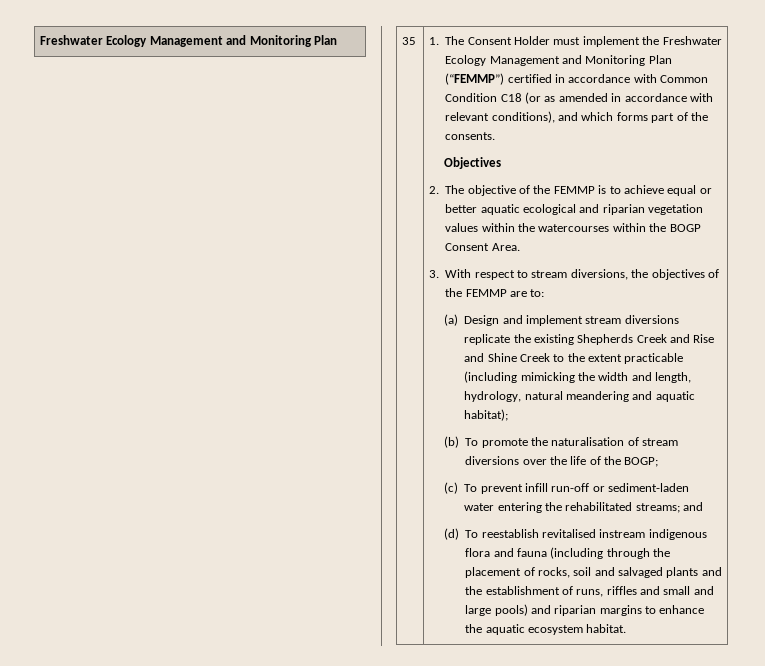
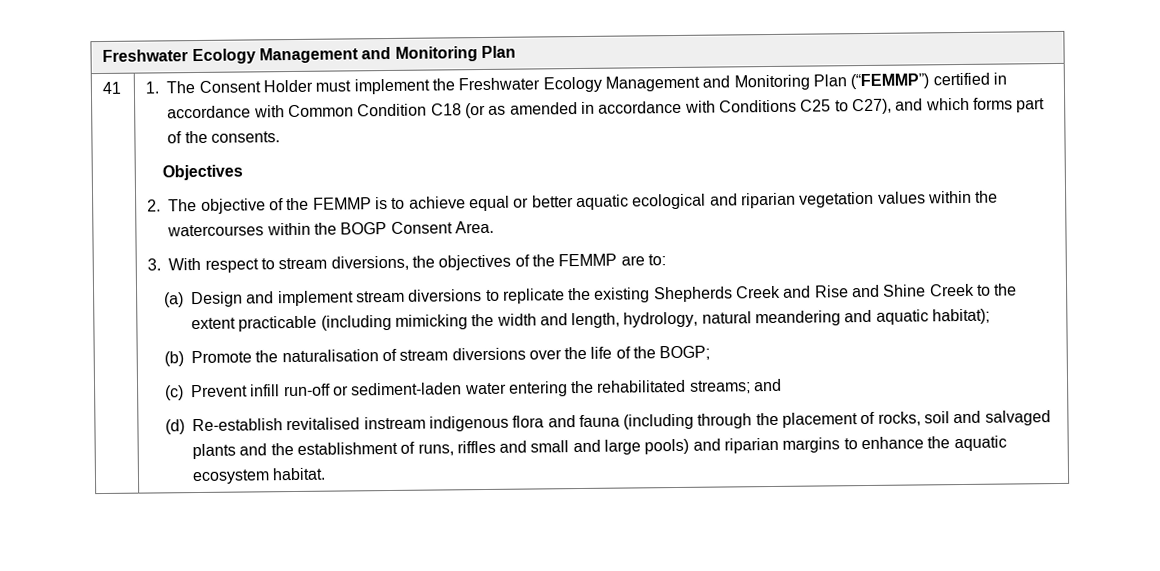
[402,37,417,45] 35 -> [102,81,122,94] 41
[445,111,555,123] relevant conditions), -> [718,98,892,115] Conditions C25 to C27),
(679, 319) none -> [485,289,500,301] to
[465,438,528,448] To promote -> [190,350,252,364] Promote
[464,484,523,494] To prevent -> [190,384,248,398] Prevent
[465,529,539,538] To reestablish -> [191,418,283,432] Re-establish

